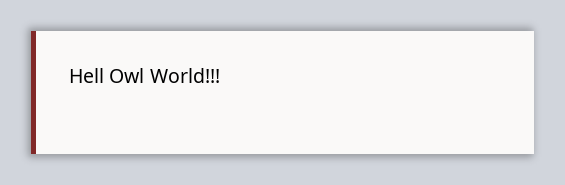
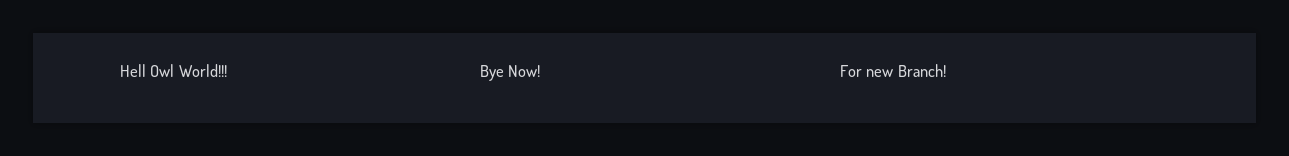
(220, 75) none -> [480,65,541,81] [840,64,946,77] // Bye Now! // For new Branch!

